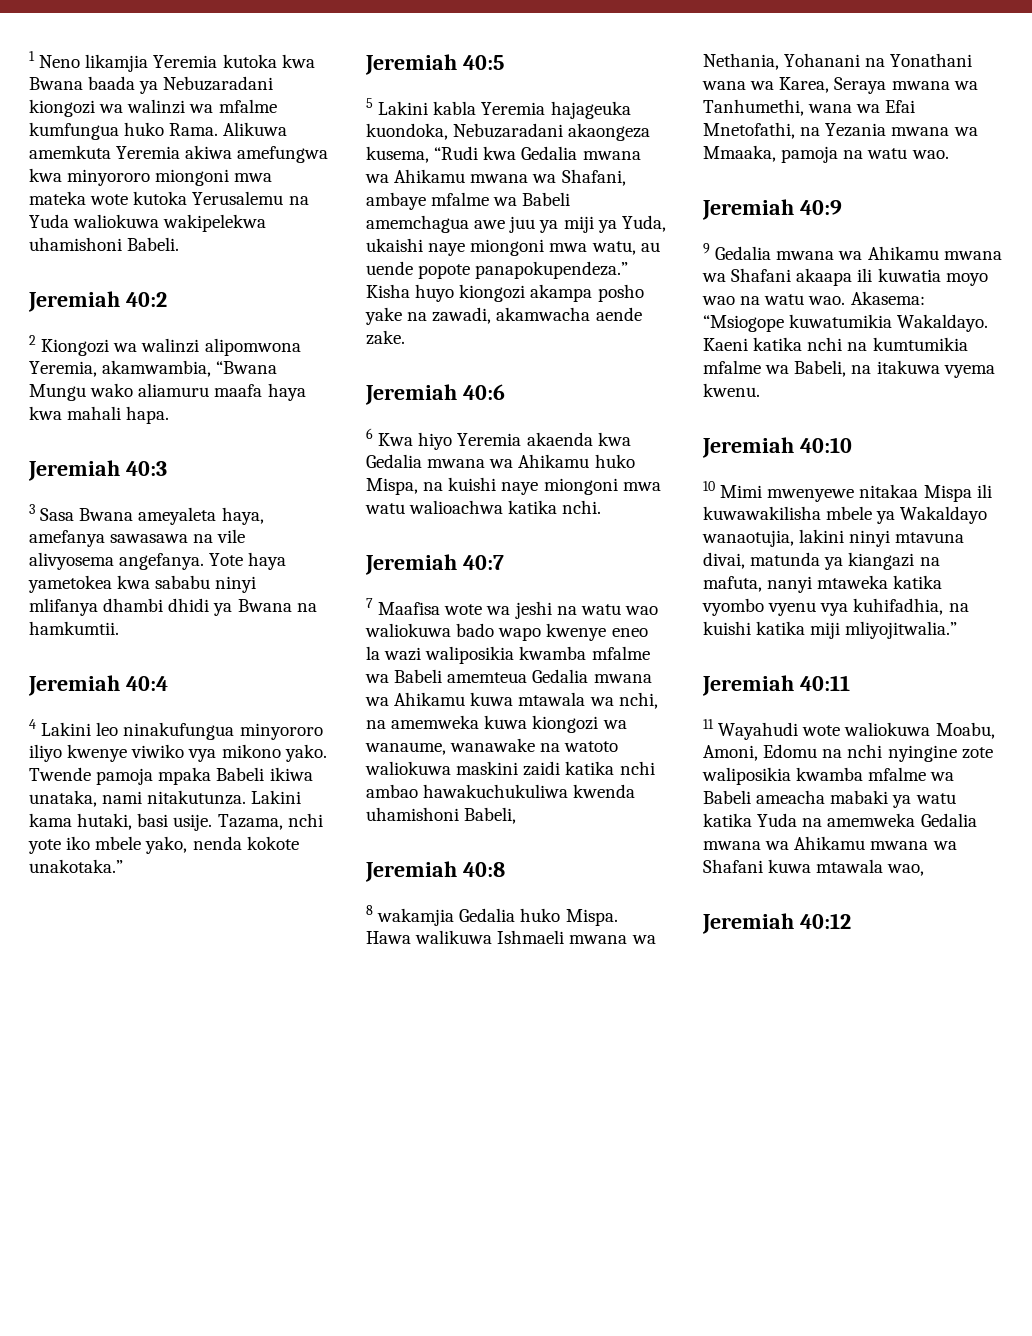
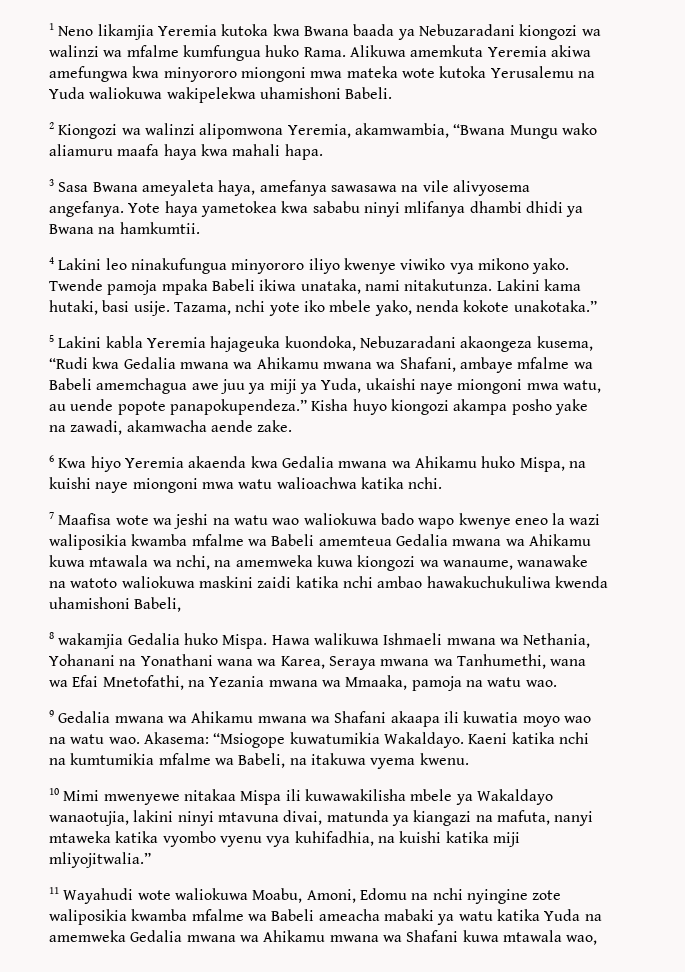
[28,291,167,312] // Jeremiah 40:2 -> (393, 93) none
[28,460,167,481] // Jeremiah 40:3 -> (323, 152) none
[28,675,168,696] // Jeremiah 40:4 -> (200, 228) none
[365,54,504,75] // Jeremiah 40:5 -> (597, 306) none
[365,384,505,405] // Jeremiah 40:6 -> (293, 426) none
[365,554,504,575] // Jeremiah 40:7 -> (443, 483) none
[365,861,505,882] // Jeremiah 40:8 -> (182, 604) none
[702,199,842,220] // Jeremiah 40:9 -> (557, 683) none
[702,437,852,458] // Jeremiah 40:10 -> (469, 759) none
[702,675,850,696] // Jeremiah 40:11 -> (151, 860) none
[702,913,851,934] // Jeremiah 40:12 -> (598, 940) none

